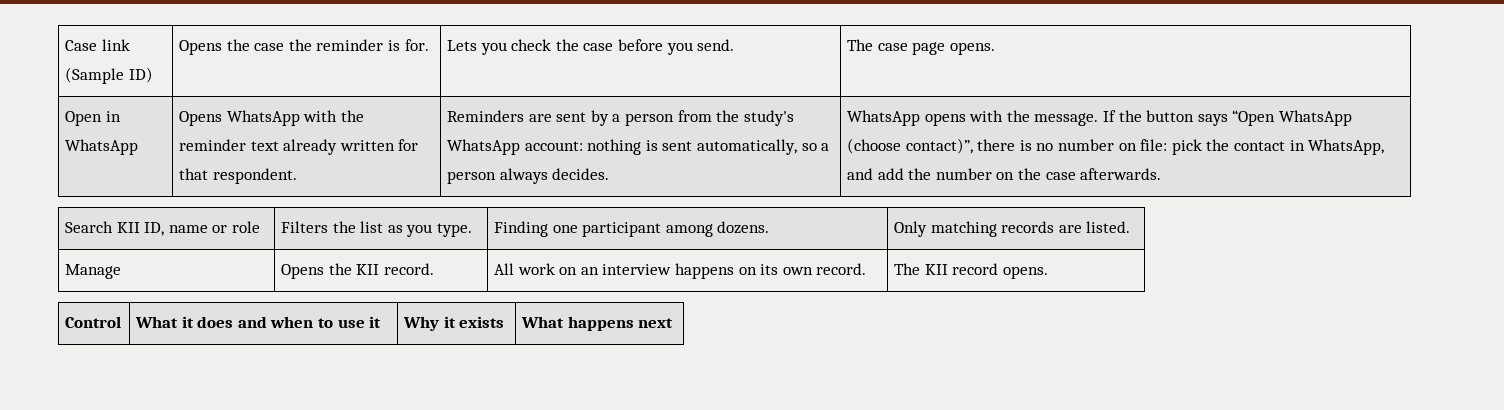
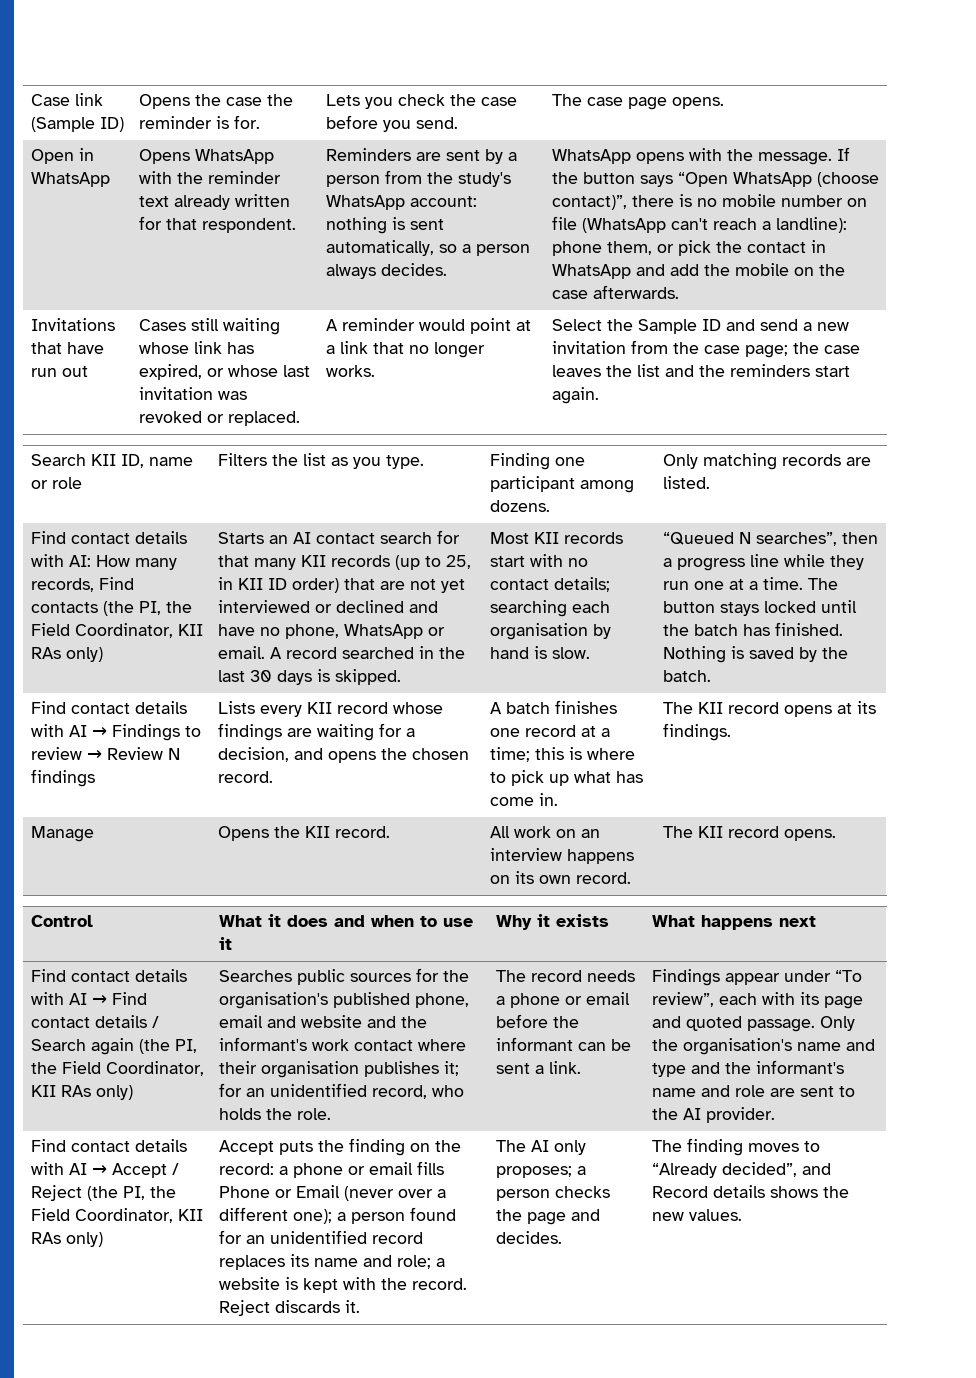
[1058,139,1168,151] number on file: -> [721,194,867,207] [551,216,847,233] [551,241,674,256] mobile number on file (WhatsApp can't reach a landline): phone them, or
[1308,139,1385,155] WhatsApp, -> [551,264,631,279] WhatsApp
[935,168,992,180] number -> [734,263,789,276] mobile
(1162, 174) none -> [30,318,115,331] [30,342,104,354] [30,366,88,377] [138,318,280,335] [138,341,254,354] [138,364,310,380] [138,387,247,400] [138,411,300,426] [325,318,531,334] [325,341,485,358] [325,365,375,377] [551,319,849,334] [551,340,860,358] [551,364,850,377] [551,387,599,404] // Invitations that have run out | Cases still waiting whose link has expired, or whose last invitation was revoked or replaced. | A reminder would point at a link that no longer works. | Select the Sample ID and send a new invitation from the case page; the case leaves the list and the reminders start again.
(1131, 227) none -> [30,531,187,544] [30,554,177,570] [30,577,134,592] [30,601,192,616] [30,623,203,638] [30,647,103,662] [217,530,460,544] [217,555,471,570] [217,577,465,593] [217,600,438,613] [217,624,445,639] [217,646,465,659] [217,669,401,685] [489,532,623,544] [489,554,588,567] [489,577,610,592] [489,600,610,617] [489,623,611,640] [489,646,590,659] [662,532,878,546] [662,554,864,571] [662,577,838,590] [662,600,857,616] [662,622,843,636] [662,646,848,663] [662,670,711,682] [30,701,187,714] [30,724,201,741] [30,747,180,760] [30,769,95,787] [217,701,443,717] [217,723,415,741] [217,747,469,763] [217,771,273,783] [489,700,617,714] [489,725,610,737] [489,747,635,762] [489,770,643,786] [489,793,558,806] [662,701,876,717] [662,723,731,741] // Find contact details with AI: How many records, Find contacts (the PI, the Field Coordinator, KII RAs only) | Starts an AI contact search for that many KII records (up to 25, in KII ID order) that are not yet interviewed or declined and have no phone, WhatsApp or email. A record searched in the last 30 days is skipped. | Most KII records start with no contact details; searching each organisation by hand is slow. | “Queued N searches”, then a progress line while they run one at a time. The button stays locked until the batch has finished. Nothing is saved by the batch. // Find contact details with AI → Findings to review → Review N findings | Lists every KII record whose findings are waiting for a decision, and opens the chosen record. | A batch finishes one record at a time; this is where to pick up what has come in. | The KII record opens at its findings.
(674, 323) none -> [30,969,187,982] [30,992,147,1005] [30,1015,159,1028] [30,1038,197,1055] [30,1061,204,1076] [30,1085,133,1100] [218,968,469,985] [218,992,469,1009] [218,1015,427,1028] [218,1037,466,1051] [218,1061,459,1078] [218,1083,464,1099] [218,1108,331,1120] [495,970,635,982] [495,992,630,1008] [495,1014,579,1028] [495,1037,631,1051] [495,1061,581,1074] [651,969,862,986] [651,992,863,1009] [651,1016,855,1032] [651,1038,875,1055] [651,1060,844,1077] [651,1085,855,1097] [651,1107,775,1123] [30,1139,187,1152] [30,1162,179,1178] [30,1185,176,1201] [30,1208,203,1223] [30,1232,103,1247] [218,1138,461,1156] [218,1161,444,1178] [218,1185,446,1201] [218,1207,456,1224] [218,1230,423,1244] [218,1254,445,1270] [218,1277,467,1293] [218,1300,360,1316] [495,1140,586,1155] [495,1166,586,1178] [495,1186,610,1201] [495,1209,600,1225] [495,1231,562,1244] [651,1138,820,1156] [651,1162,831,1178] [651,1185,849,1198] [651,1209,742,1221] // Find contact details with AI → Find contact details / Search again (the PI, the Field Coordinator, KII RAs only) | Searches public sources for the organisation's published phone, email and website and the informant's work contact where their organisation publishes it; for an unidentified record, who holds the role. | The record needs a phone or email before the informant can be sent a link. | Findings appear under “To review”, each with its page and quoted passage. Only the organisation's name and type and the informant's name and role are sent to the AI provider. // Find contact details with AI → Accept / Reject (the PI, the Field Coordinator, KII RAs only) | Accept puts the finding on the record: a phone or email fills Phone or Email (never over a different one); a person found for an unidentified record replaces its name and role; a website is kept with the record. Reject discards it. | The AI only proposes; a person checks the page and decides. | The finding moves to “Already decided”, and Record details shows the new values.

